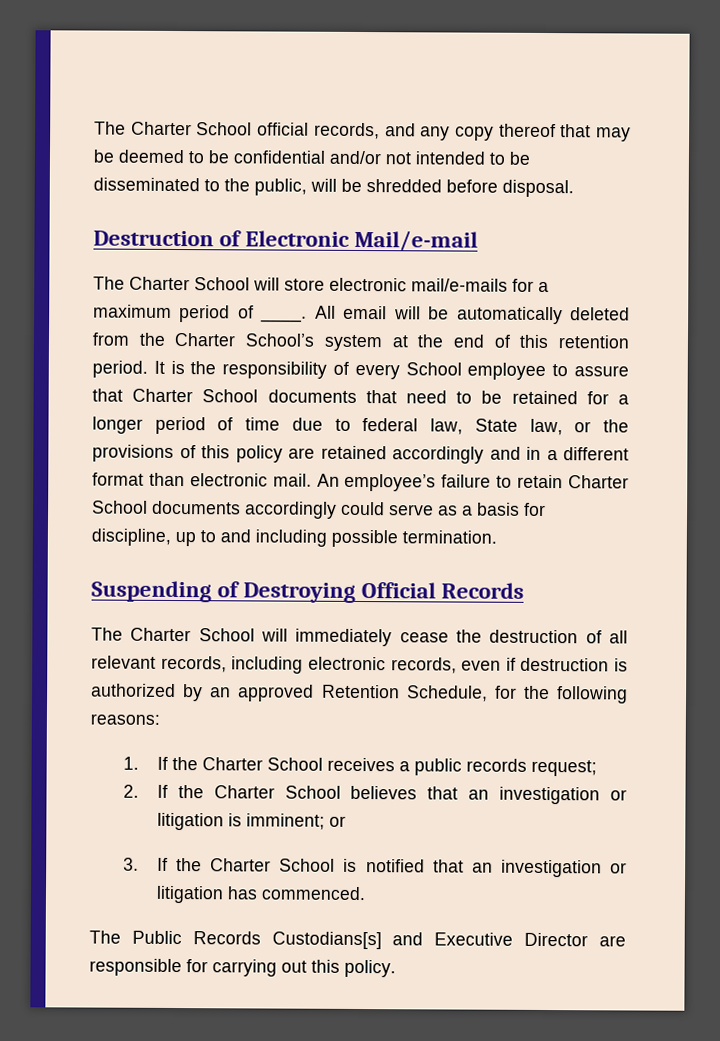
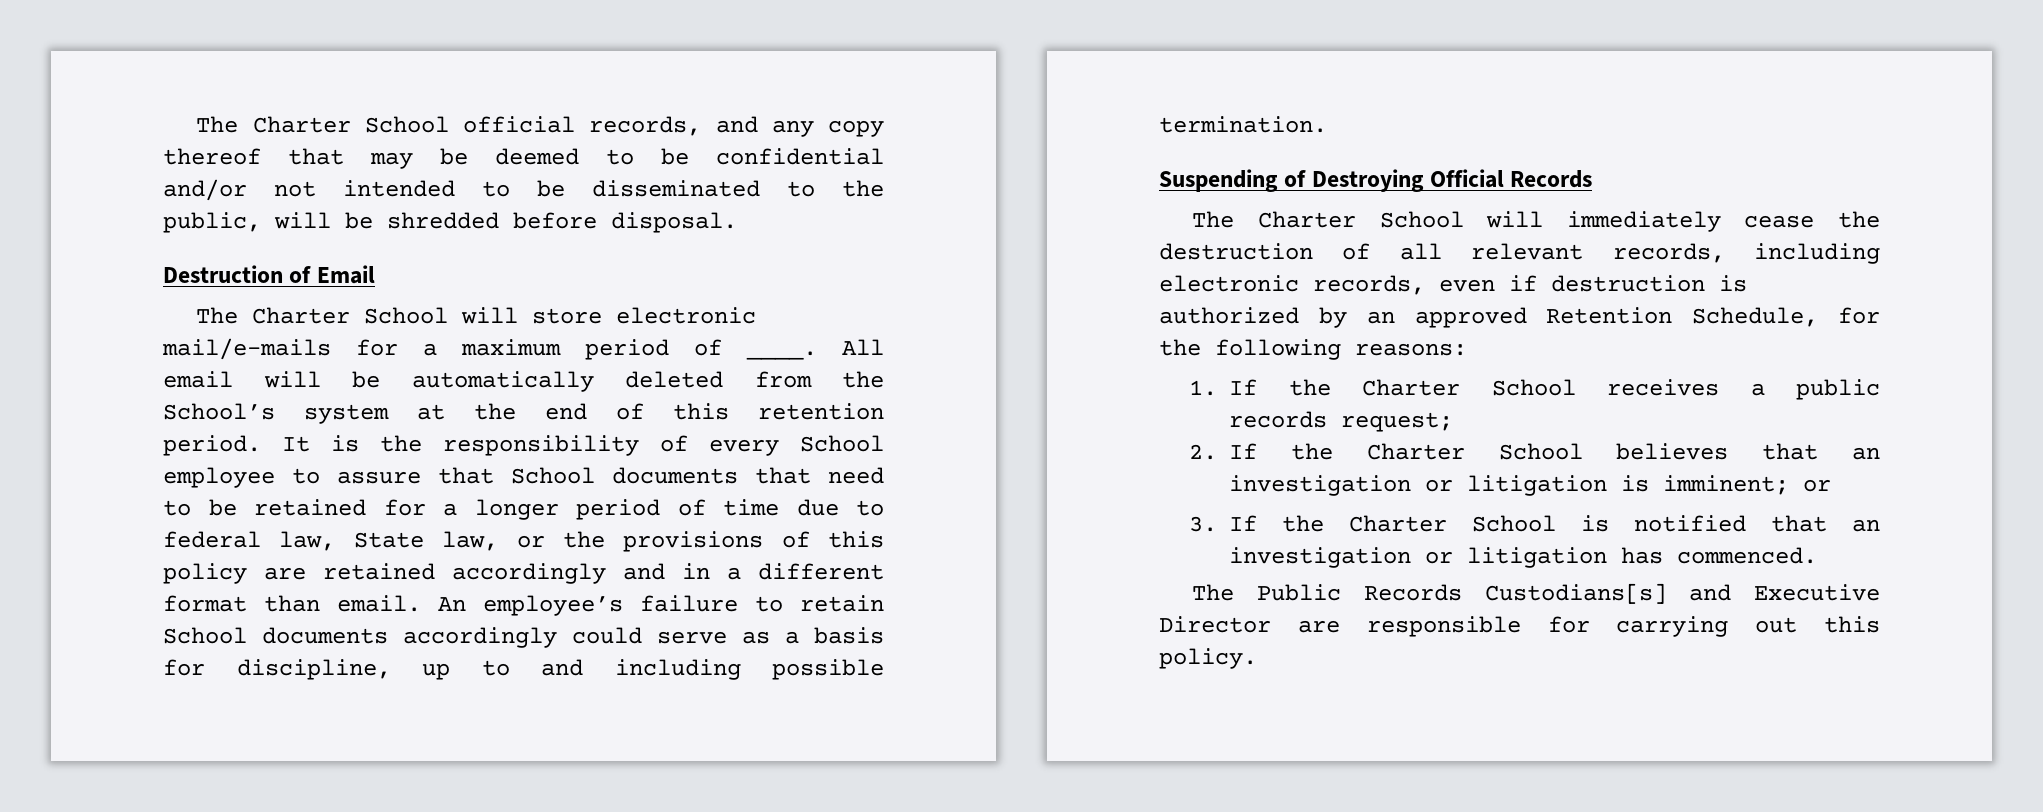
[245,229,479,252] Electronic Mail/e-mail -> [316,265,375,284] Email
[174,332,237,347] Charter -> (884, 379) none
[132,388,194,403] Charter -> (494, 475) none
[189,473,312,487] electronic mail. -> [337,595,421,612] email.
[568,475,630,489] Charter -> (884, 603) none

